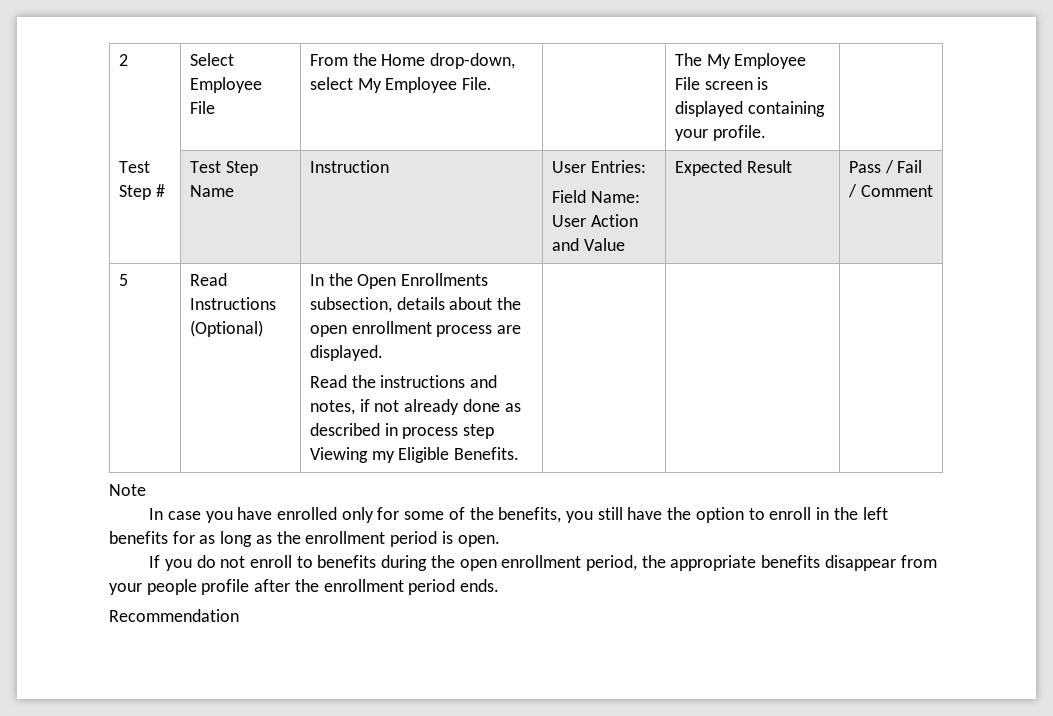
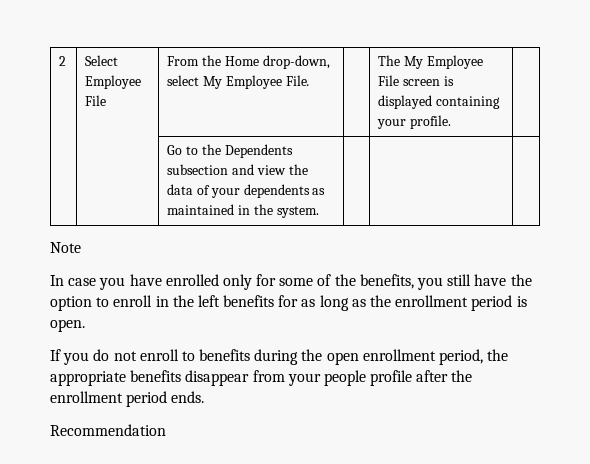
[118,161,150,173] [118,184,165,200] [189,161,258,176] [189,185,234,197] [309,160,389,173] [551,160,646,173] [551,190,640,203] [551,214,638,227] [551,238,625,251] [674,160,792,176] [848,160,923,174] [847,184,933,198] [118,274,128,286] [189,273,227,286] [189,297,276,310] [189,320,263,337] [309,273,489,289] [309,297,522,313] [309,321,522,337] [309,345,383,361] [309,375,498,388] [309,399,521,415] [309,423,495,439] [309,447,520,463] Test Step # | Test Step Name | Instruction | User Entries: // Field Name: User Action and Value | Expected Result | Pass / Fail / Comment // 5 | Read Instructions (Optional) | In the Open Enrollments subsection, details about the open enrollment process are displayed. // Read the instructions and notes, if not already done as described in process step Viewing my Eligible Benefits. -> [167,144,293,158] [167,164,308,175] [167,184,326,198] [167,204,319,218] | | Go to the Dependents subsection and view the data of your dependents as maintained in the system.

